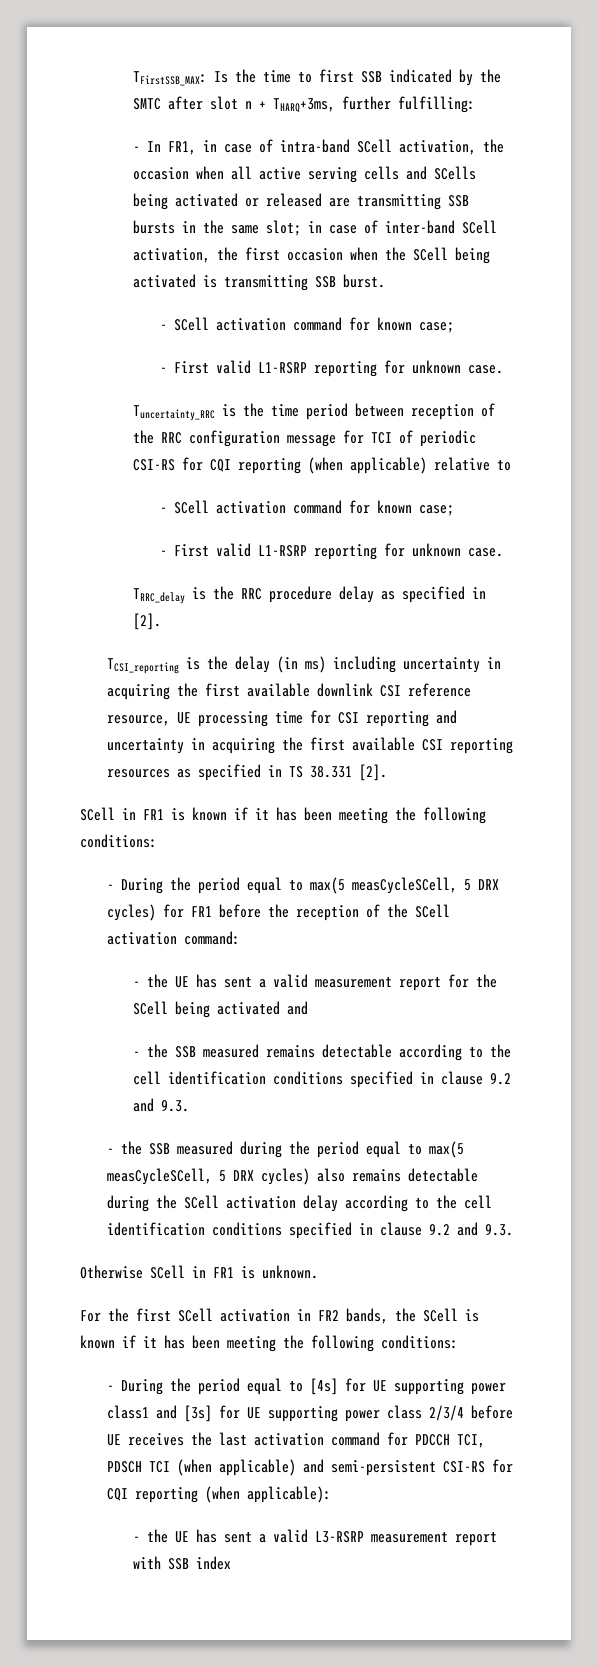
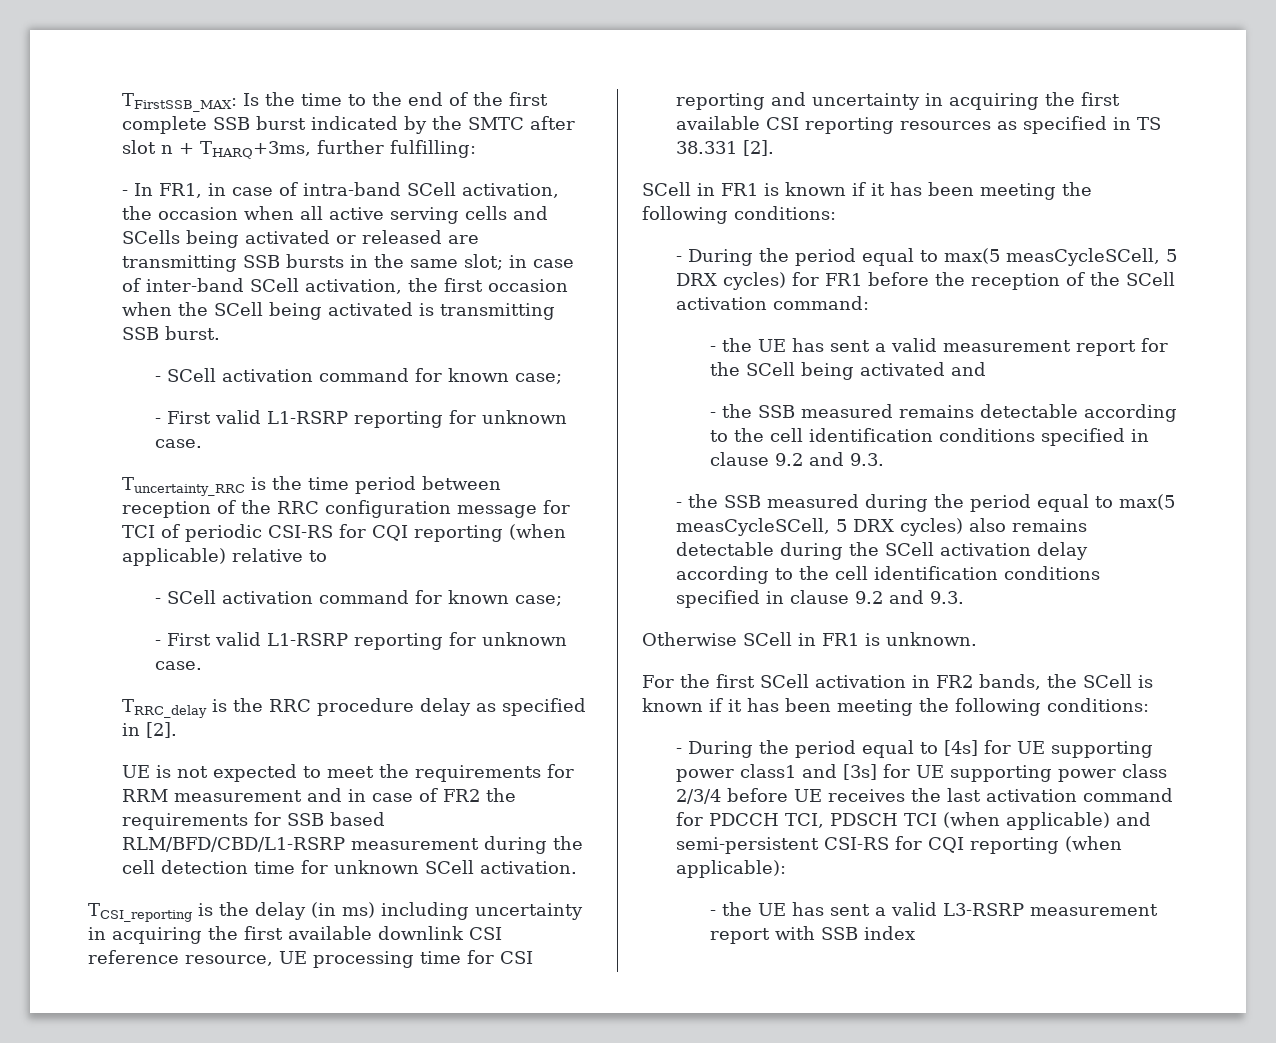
[319,69,383,83] first SSB -> [371,92,548,106] [121,116,306,134] the end of the first complete SSB burst
(162, 621) none -> [121,764,574,782] [121,788,516,802] [121,812,385,830] [121,836,583,854] [121,860,577,874] // UE is not expected to meet the requirements for RRM measurement and in case of FR2 the requirements for SSB based RLM/BFD/CBD/L1-RSRP measurement during the cell detection time for unknown SCell activation.

